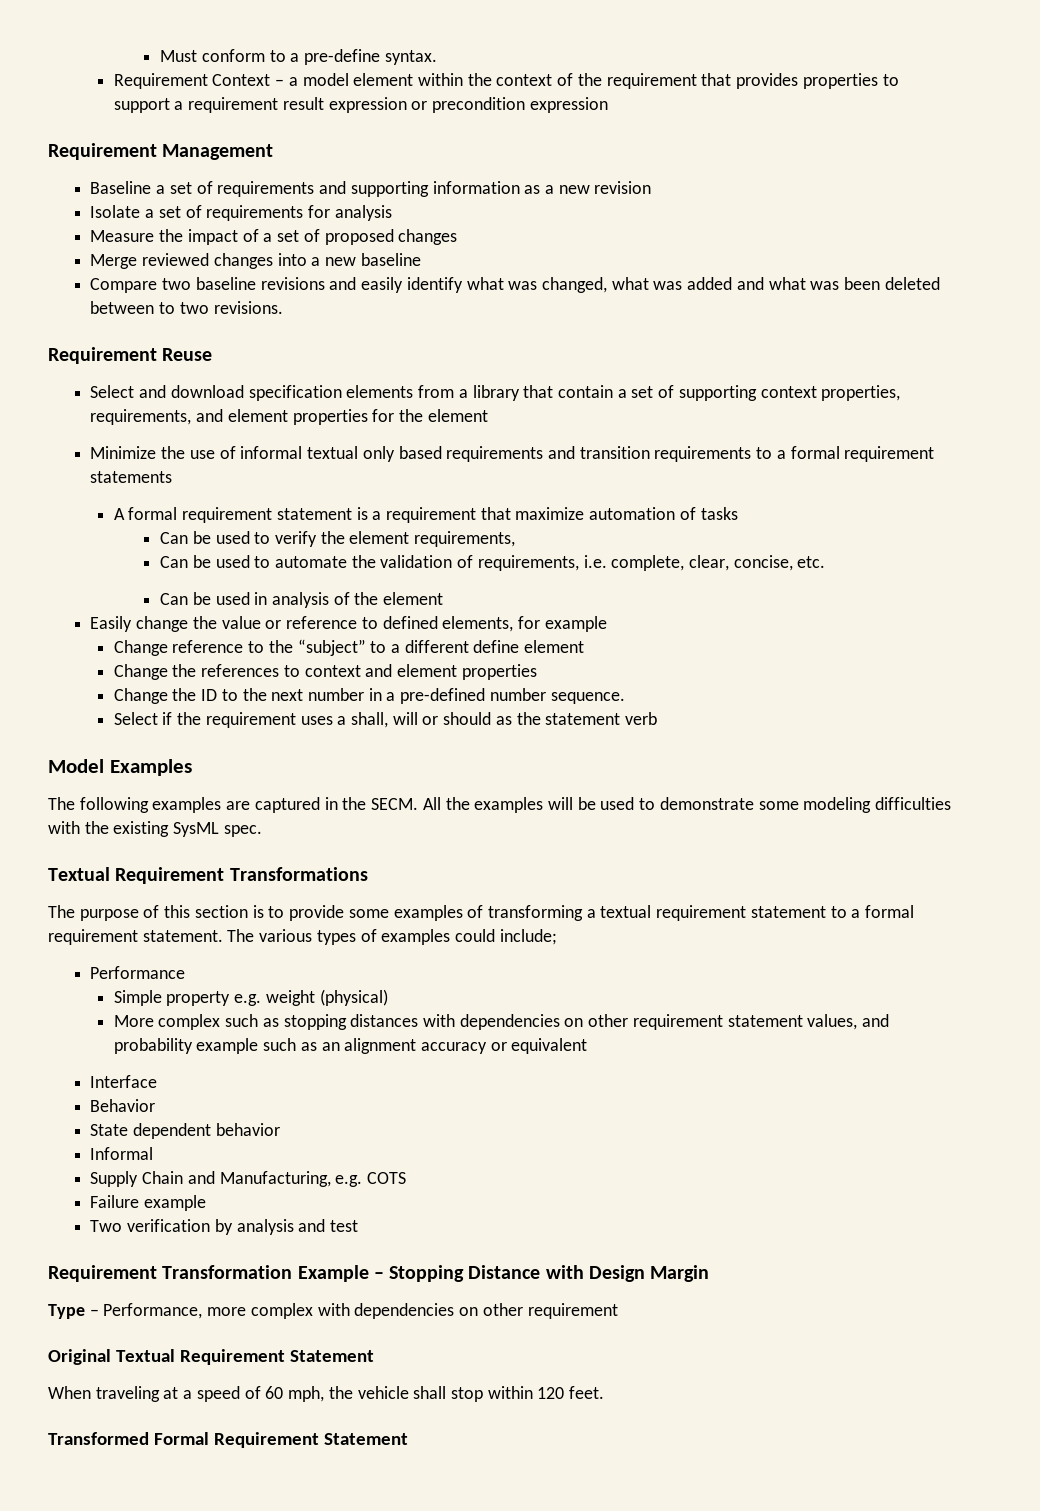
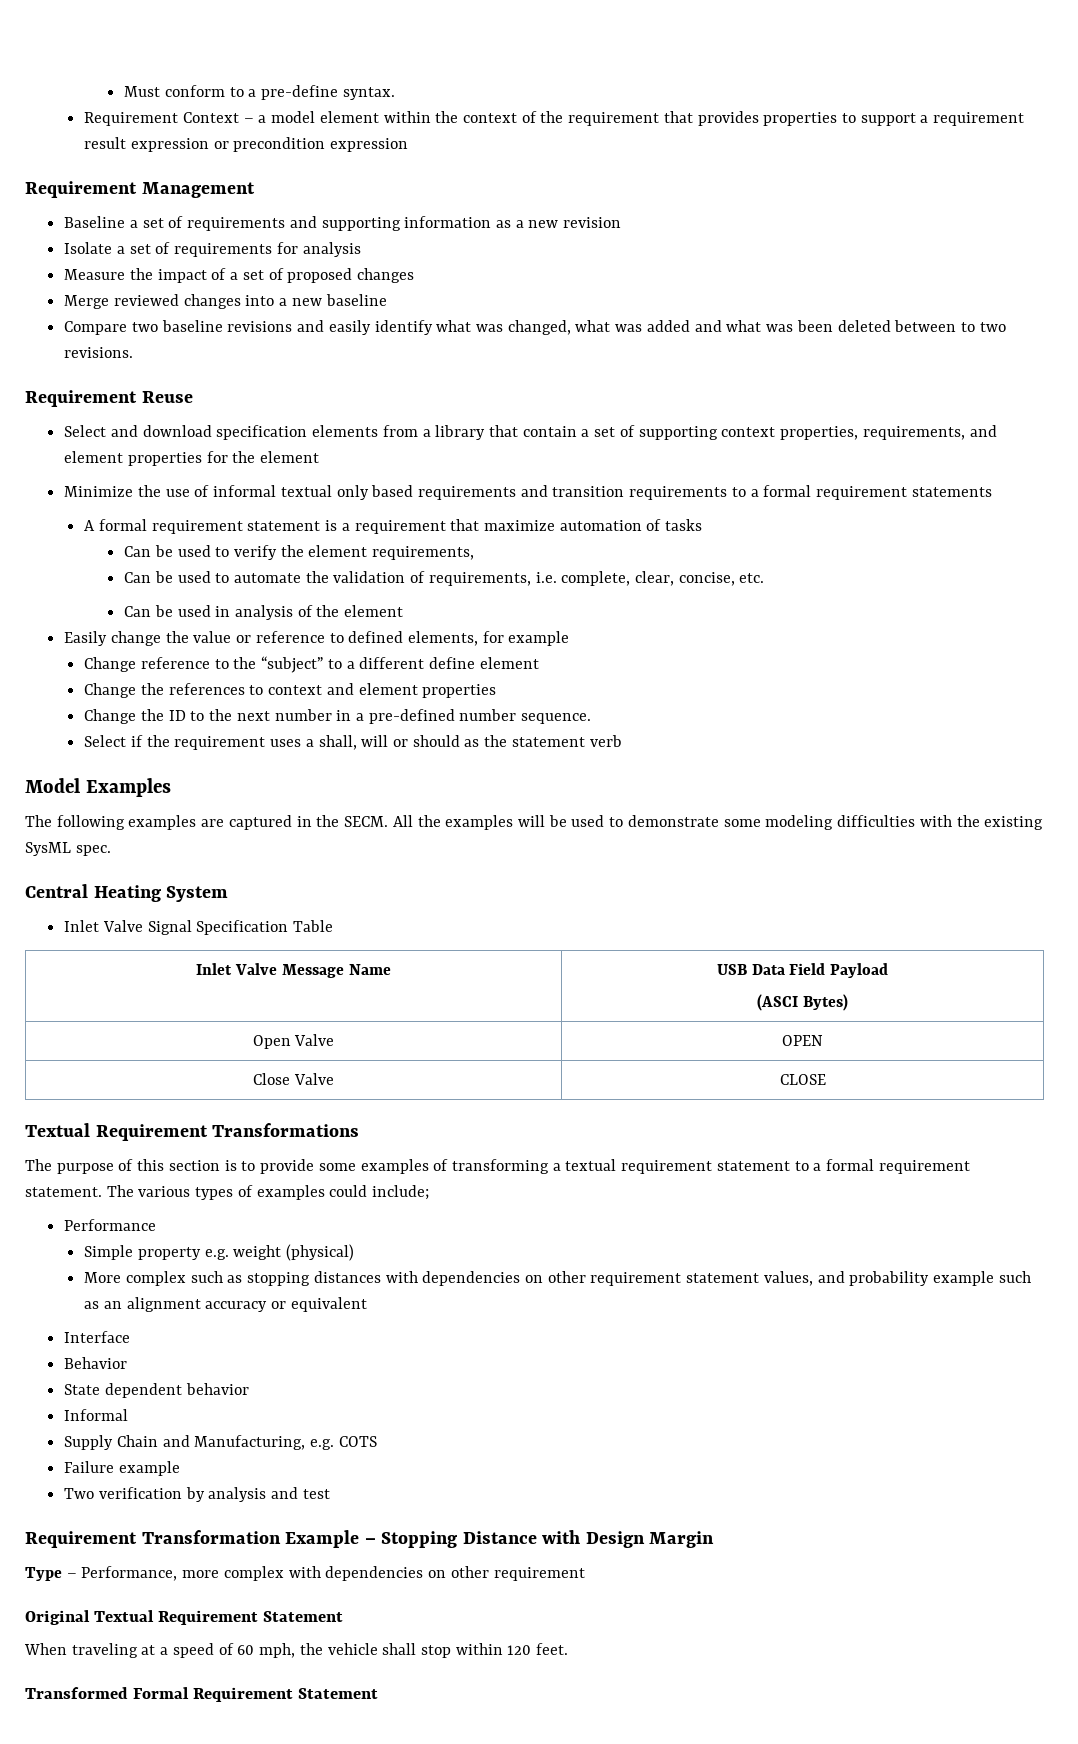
(262, 831) none -> [25,884,229,902] [64,920,334,935] [196,963,391,978] [716,963,889,978] [757,994,848,1011] [252,1034,335,1049] [782,1035,823,1046] [253,1073,334,1085] [779,1074,826,1085] // Central Heating System // Inlet Valve Signal Specification Table // Inlet Valve Message Name | USB Data Field Payload // (ASCI Bytes) // Open Valve | OPEN // Close Valve | CLOSE

